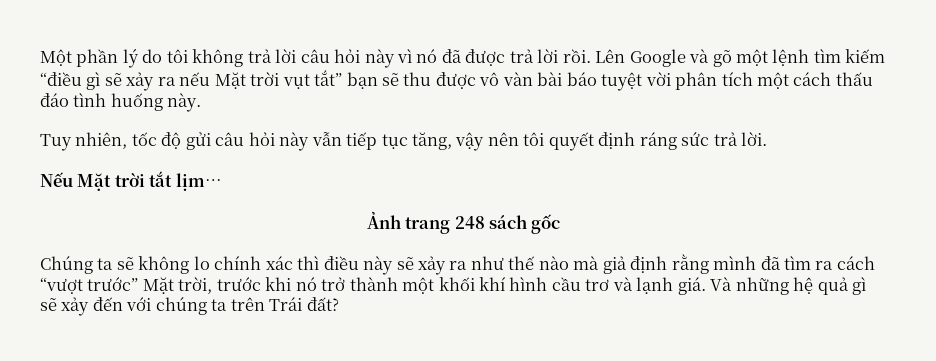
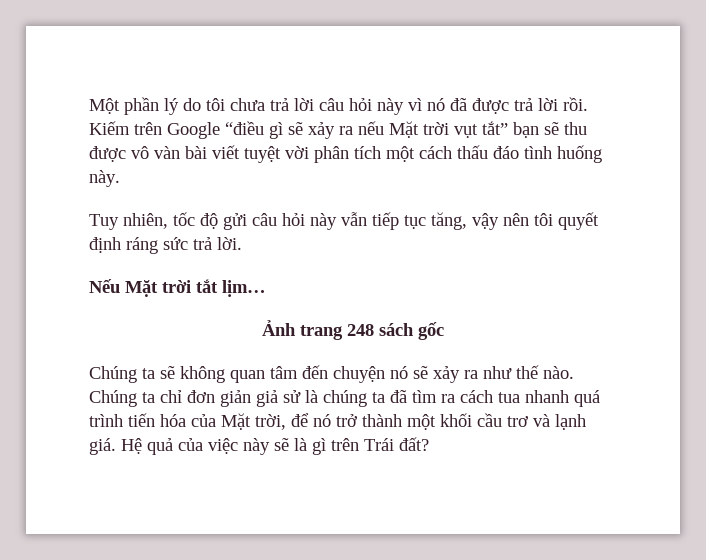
[192,49,244,67] không -> [230,98,265,111] chưa
[595,49,886,67] Lên Google và gõ một lệnh tìm kiếm -> [89,121,220,139] Kiếm trên Google
[566,72,597,86] báo -> [212,145,240,159] viết
[193,256,394,275] lo chính xác thì điều này -> [230,365,408,383] quan tâm đến chuyện nó
[538,254,875,274] [40,277,292,294] nào mà giả định rằng mình đã tìm ra cách “vượt trước” Mặt trời, trước khi -> [543,366,574,379] [89,390,600,407] [89,413,309,430] nào. Chúng ta chỉ đơn giản giả sử là chúng ta đã tìm ra cách tua nhanh quá trình tiến hóa của Mặt trời, để
[479,277,548,291] khí hình -> (472, 420) none
[710,277,867,295] [40,297,228,316] Và những hệ quả gì sẽ xảy đến với chúng ta -> [121,438,326,455] Hệ quả của việc này sẽ là gì

